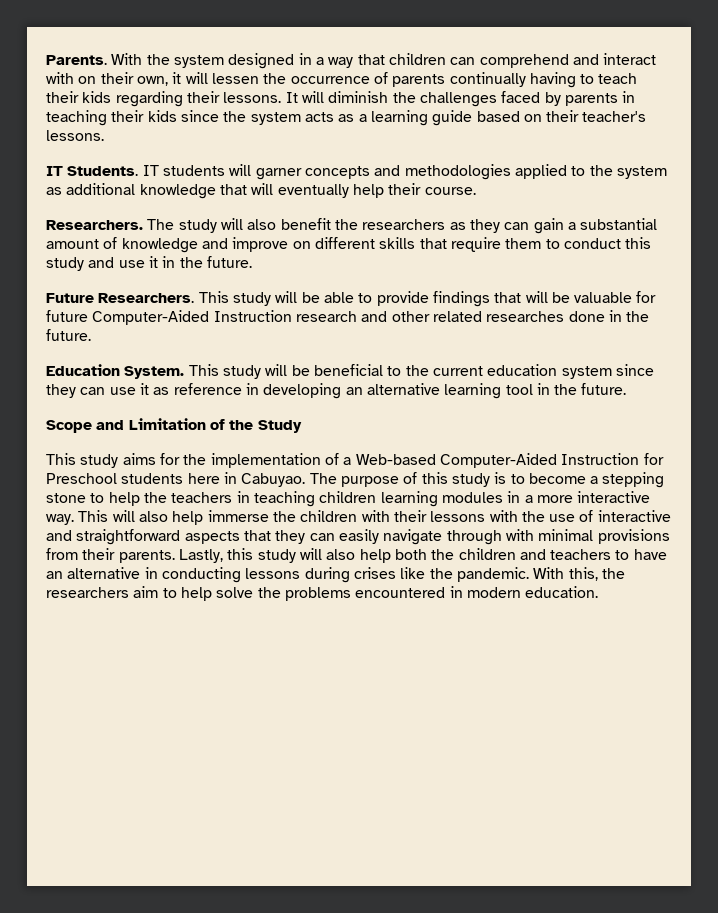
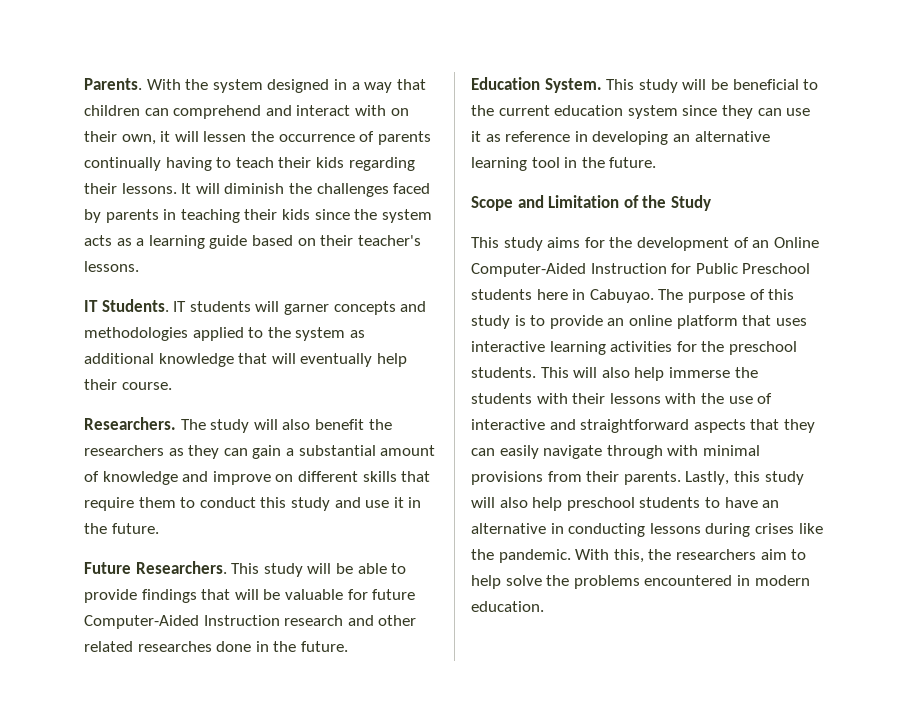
[210,453,436,468] implementation of a Web-based -> [636,237,819,251] development of an Online
(664, 459) none -> [695,263,738,274] Public
[528,472,665,488] [46,491,651,507] [46,514,74,525] become a stepping stone to help the teachers in teaching children learning modules in a more interactive way. -> [549,315,807,329] [471,341,797,355] [471,367,536,378] provide an online platform that uses interactive learning activities for the preschool students.
[300,510,358,522] children -> [471,393,532,404] students
[394,548,612,560] both the children and teachers -> [566,497,701,511] preschool students

